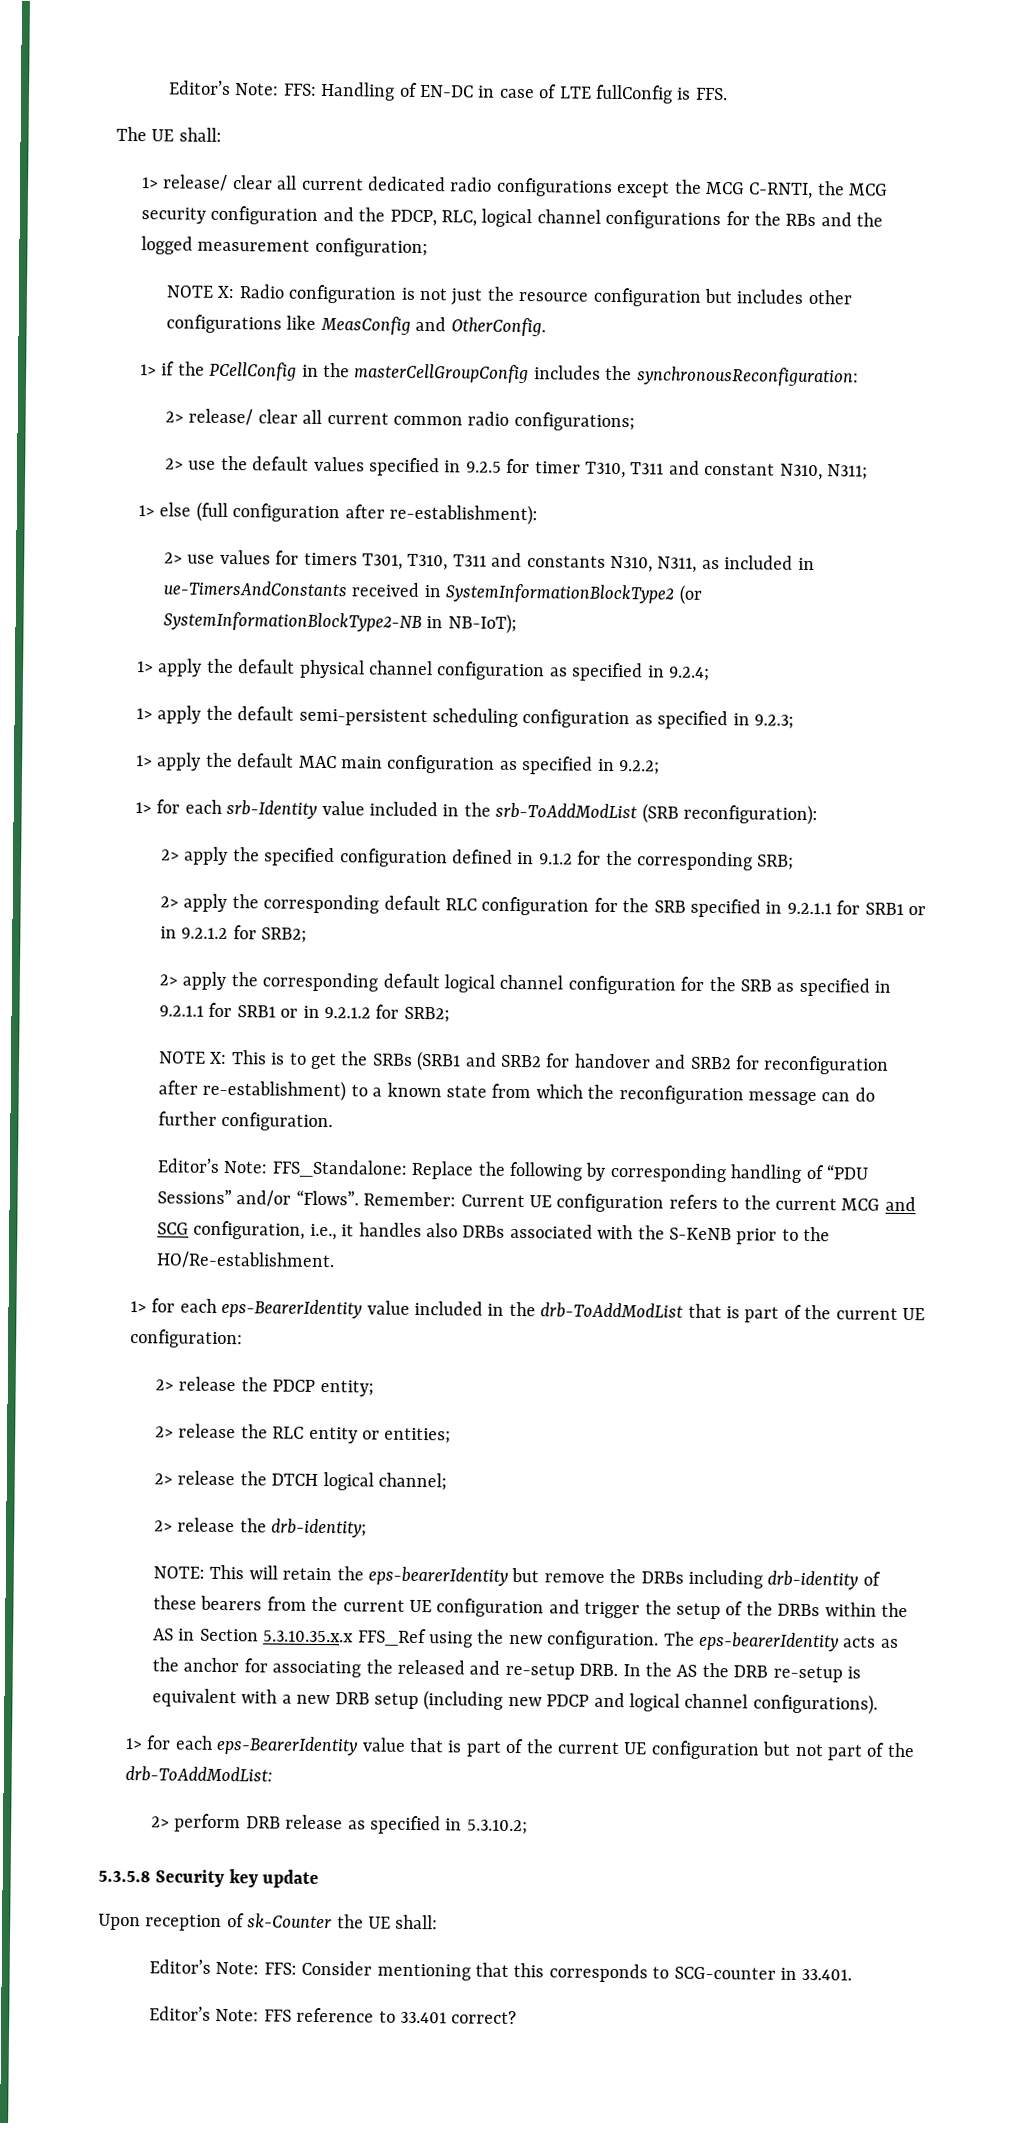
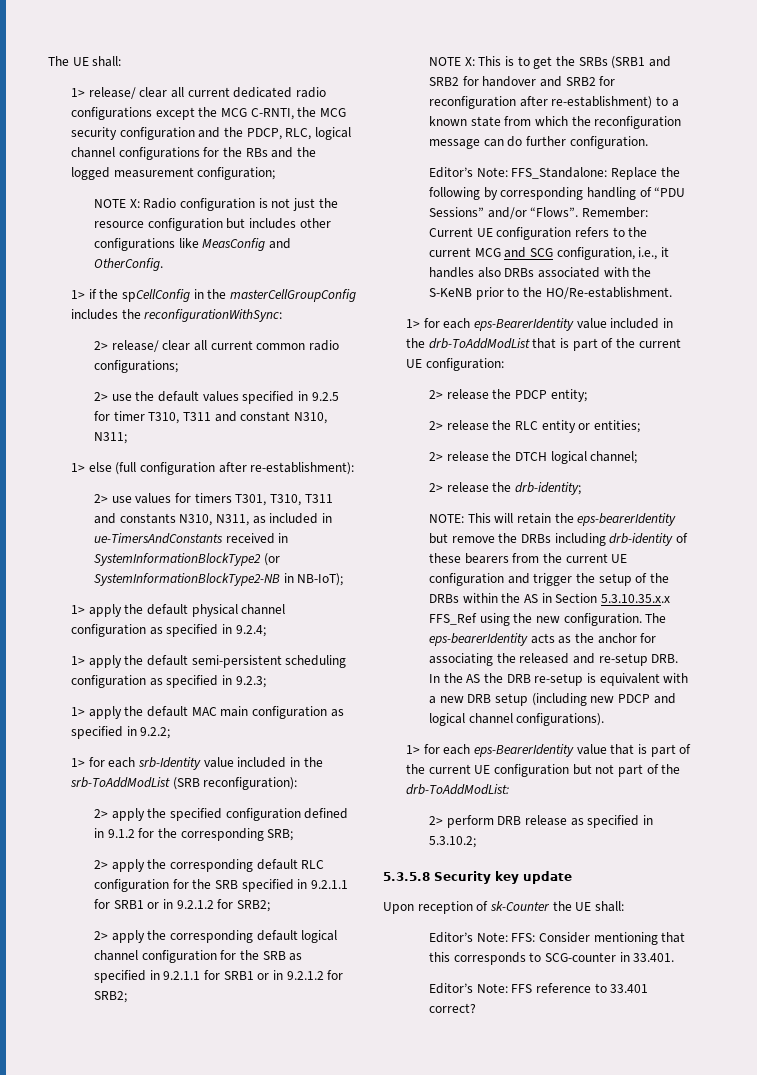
[167,80,728,104] Editor’s Note: FFS: Handling of EN-DC in case of LTE fullConfig is FFS. // -> (48, 61) none
[209,361,298,381] PCellConfig -> [121,289,190,302] spCellConfig
[636,366,859,387] synchronousReconfiguration: -> [144,309,283,322] reconfigurationWithSync:

